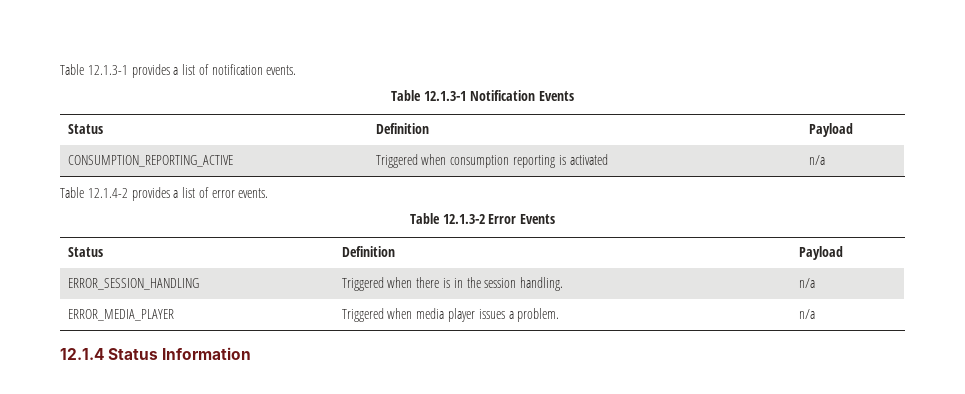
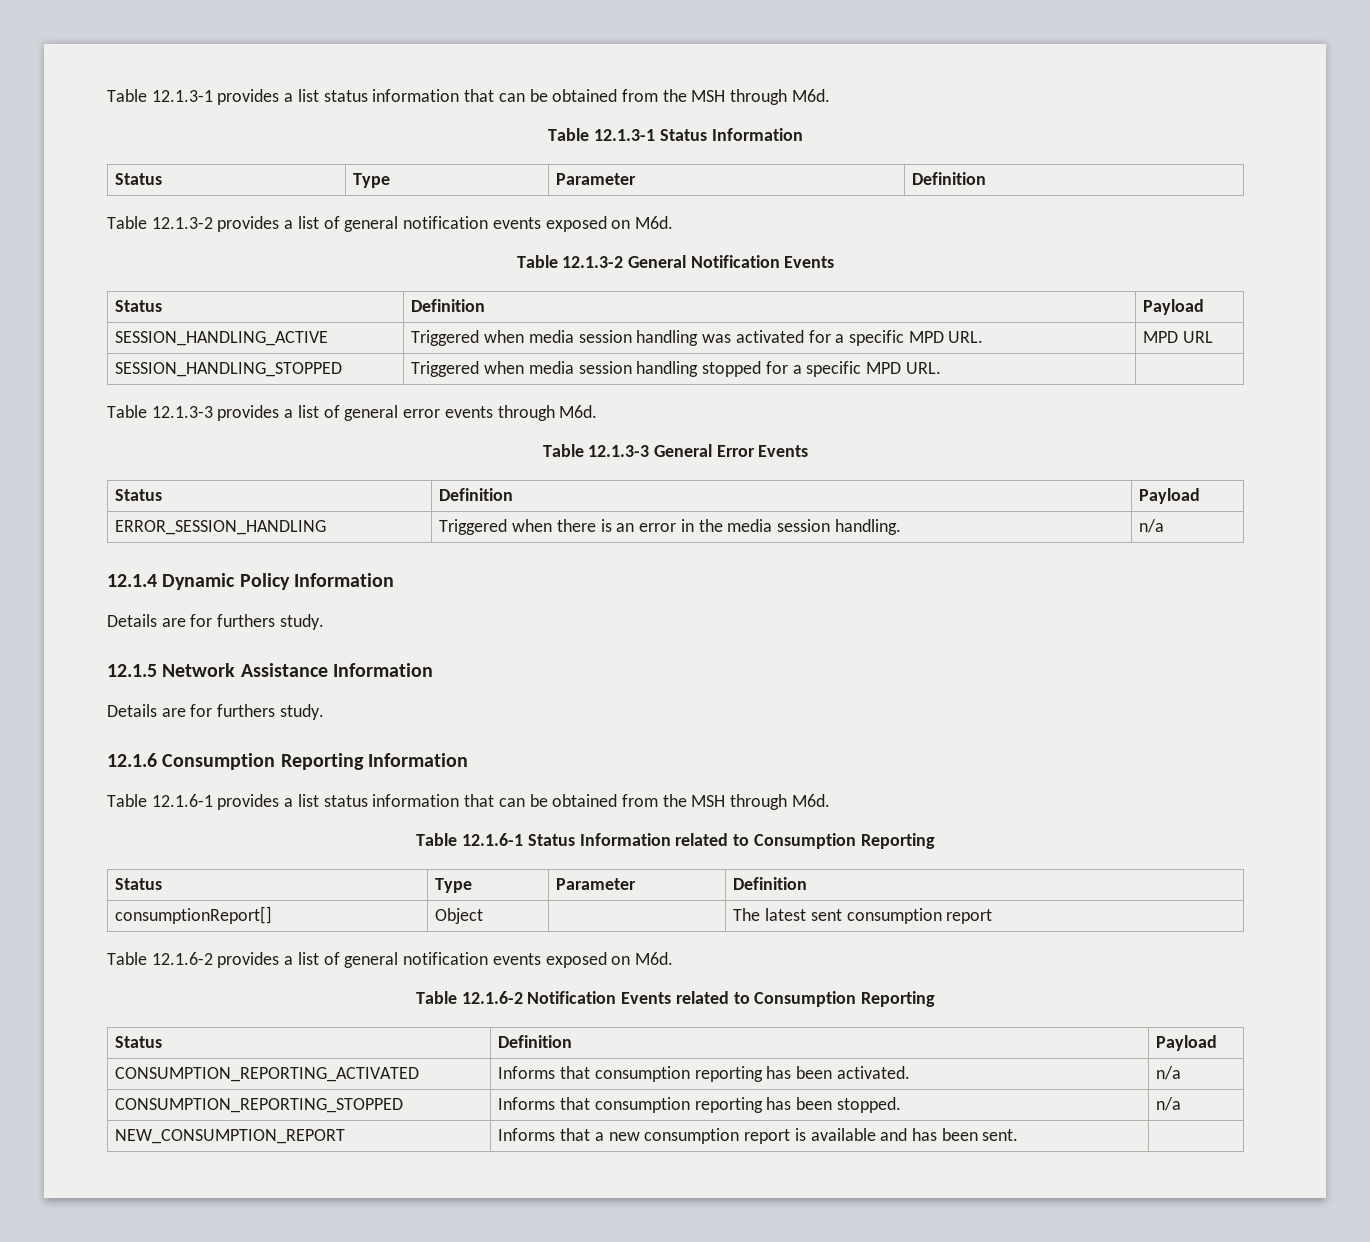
[198,64,297,75] [391,90,467,101] of notification events. // Table 12.1.3-1 -> [323,89,830,105] [548,128,803,141] [115,173,163,185] [353,173,391,188] [556,173,637,185] [912,172,987,185] [107,216,673,232] [516,255,687,268] status information that can be obtained from the MSH through M6d. // Table 12.1.3-1 Status Information // Status | Type | Parameter | Definition // Table 12.1.3-2 provides a list of general notification events exposed on M6d. // Table 12.1.3-2 General
[67,155,233,167] [375,154,608,168] [808,155,825,165] [60,187,269,201] [409,213,485,224] CONSUMPTION_REPORTING_ACTIVE | Triggered when consumption reporting is activated | n/a // Table 12.1.4-2 provides a list of error events. // Table 12.1.3-2 -> [115,331,329,346] [411,330,984,346] [1143,331,1214,343] [115,362,343,377] [411,361,941,377] [107,405,598,421] [542,444,713,457] SESSION_HANDLING_ACTIVE | Triggered when media session handling was activated for a specific MPD URL. | MPD URL // SESSION_HANDLING_STOPPED | Triggered when media session handling stopped for a specific MPD URL. | // Table 12.1.3-3 provides a list of general error events through M6d. // Table 12.1.3-3 General
(450, 283) none -> [616,523,677,532] an error
(481, 282) none -> [727,519,773,532] media
[67,309,174,321] [341,308,560,322] [798,309,815,319] [60,347,252,360] // ERROR_MEDIA_PLAYER | Triggered when media player issues a problem. | n/a // 12.1.4 Status Information -> [107,573,394,590] [107,614,324,630] [107,663,433,677] [107,704,324,720] [107,753,468,770] [107,794,830,810] [416,833,935,849] [115,878,163,890] [435,878,473,893] [556,878,637,890] [733,877,808,890] [115,906,273,924] [435,908,484,924] [733,908,993,924] [107,952,673,968] [415,991,936,1007] [115,1036,163,1048] [498,1035,573,1048] [1156,1035,1218,1051] [115,1067,420,1082] [498,1066,910,1082] [1156,1066,1182,1080] [115,1098,404,1113] [498,1097,901,1113] [1156,1097,1182,1111] [115,1129,346,1144] [498,1128,1019,1144] // 12.1.4 Dynamic Policy Information // Details are for furthers study. // 12.1.5 Network Assistance Information // Details are for furthers study. // 12.1.6 Consumption Reporting Information // Table 12.1.6-1 provides a list status information that can be obtained from the MSH through M6d. // Table 12.1.6-1 Status Information related to Consumption Reporting // Status | Type | Parameter | Definition // consumptionReport[] | Object | | The latest sent consumption report // Table 12.1.6-2 provides a list of general notification events exposed on M6d. // Table 12.1.6-2 Notification Events related to Consumption Reporting // Status | Definition | Payload // CONSUMPTION_REPORTING_ACTIVATED | Informs that consumption reporting has been activated. | n/a // CONSUMPTION_REPORTING_STOPPED | Informs that consumption reporting has been stopped. | n/a // NEW_CONSUMPTION_REPORT | Informs that a new consumption report is available and has been sent. |

